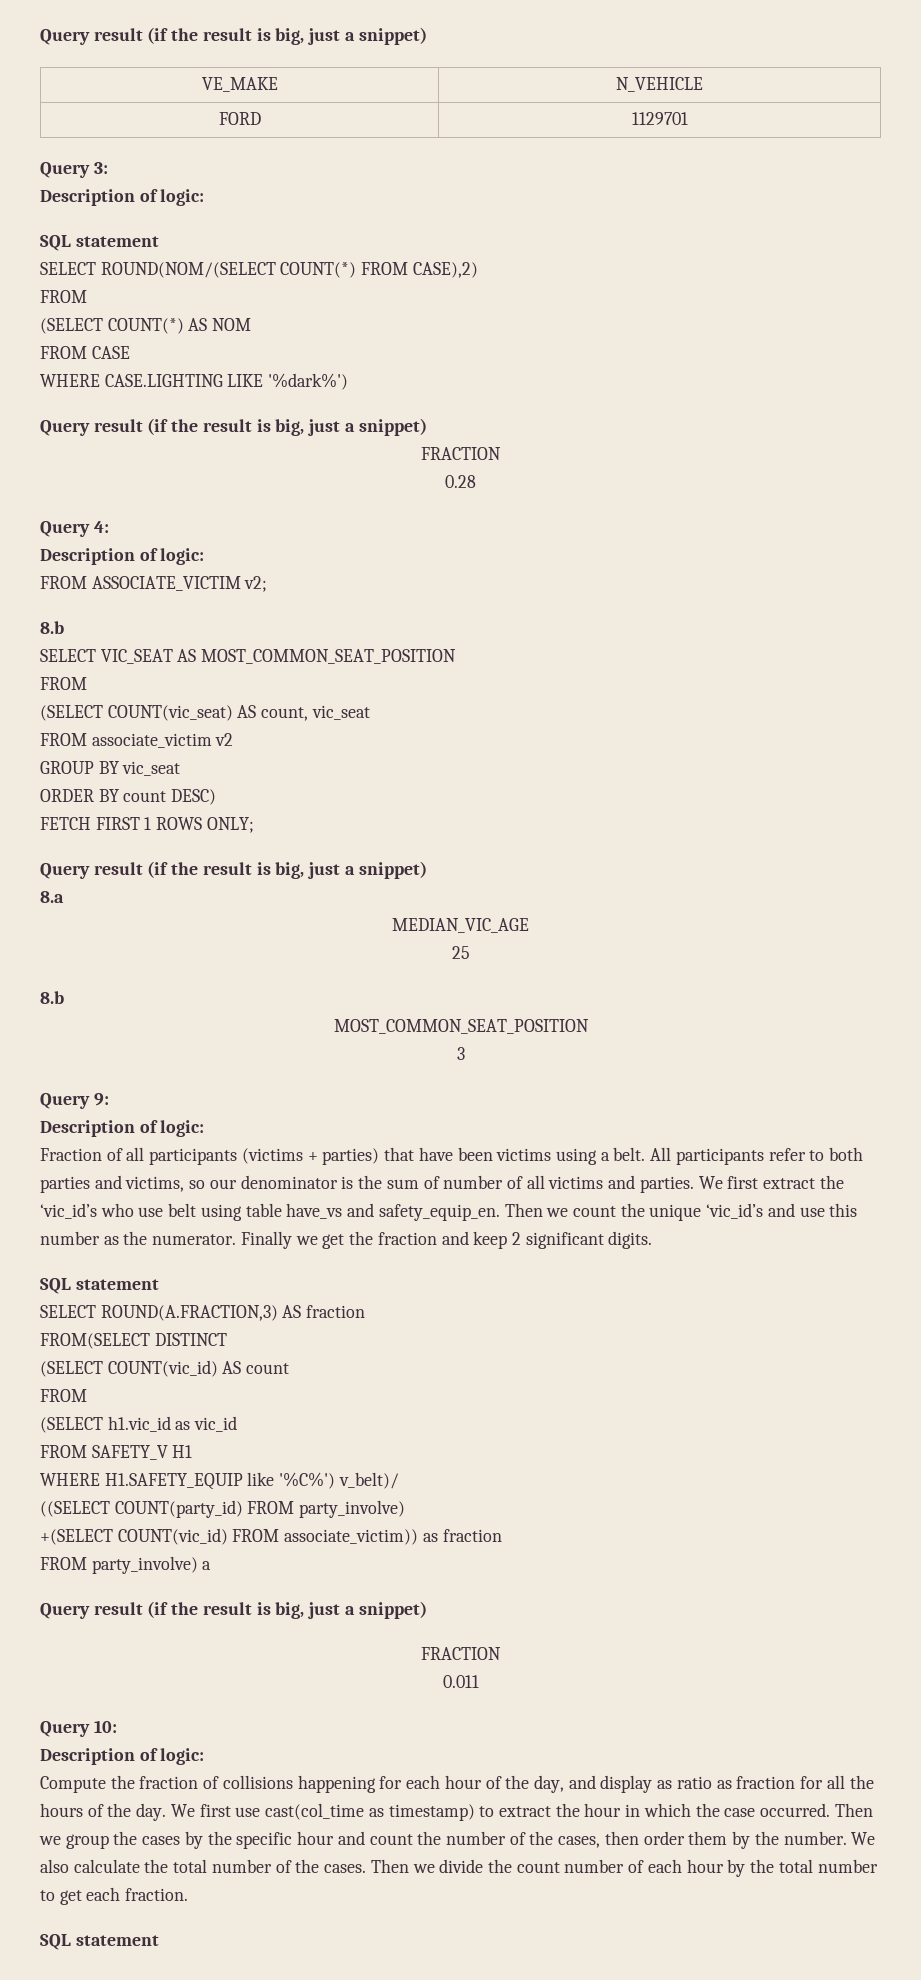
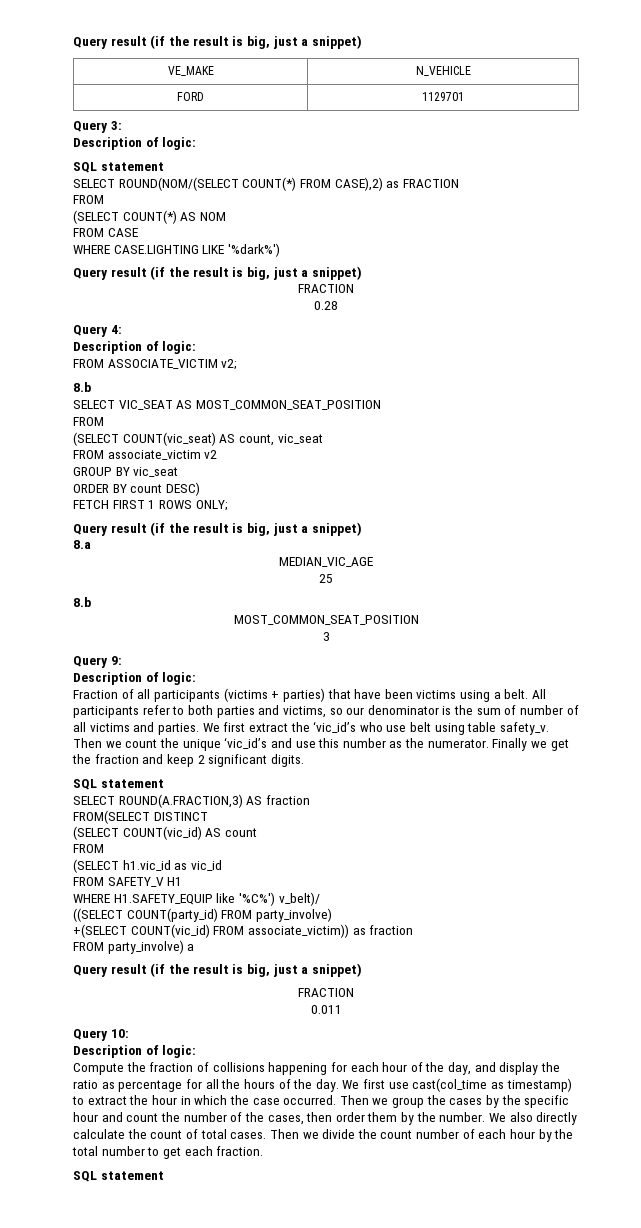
(478, 270) none -> [386,179,459,188] as FRACTION
[286,1203,500,1221] have_vs and safety_equip_en. -> [500,722,550,735] safety_v.
[657,1780,673,1789] as -> [541,1062,561,1072] the
[736,1776,796,1789] fraction -> [118,1080,183,1092] percentage
(69, 1866) none -> [536,1112,578,1125] directly
[173,1859,320,1873] total number of the -> [150,1129,227,1139] count of total

